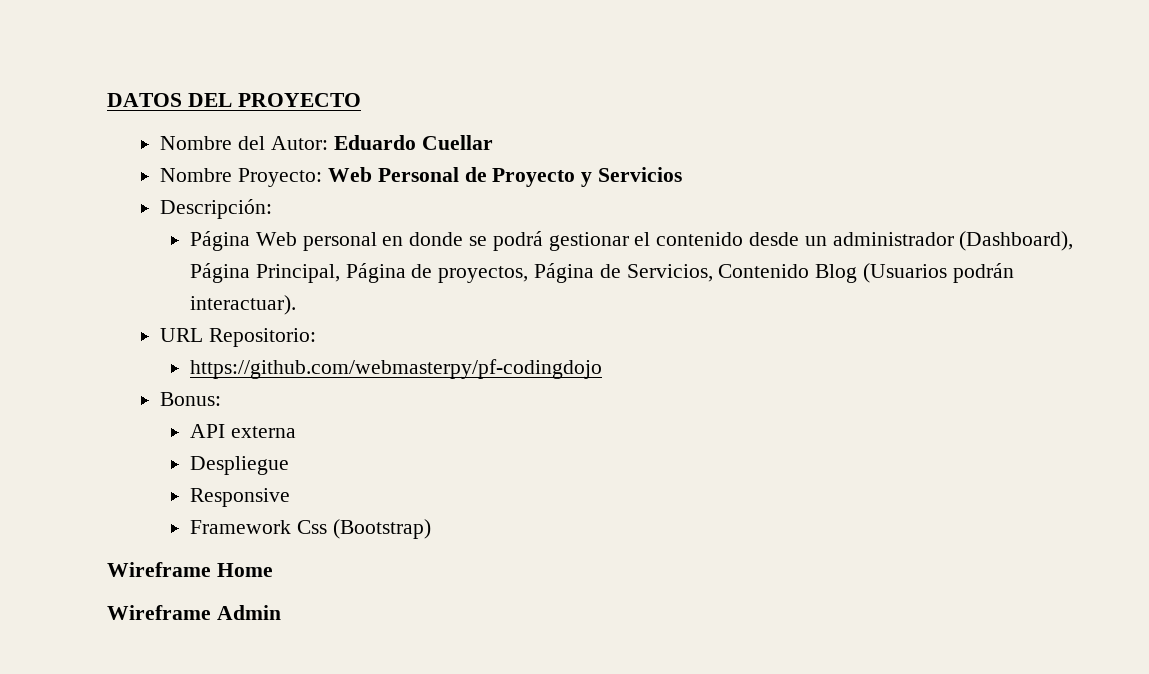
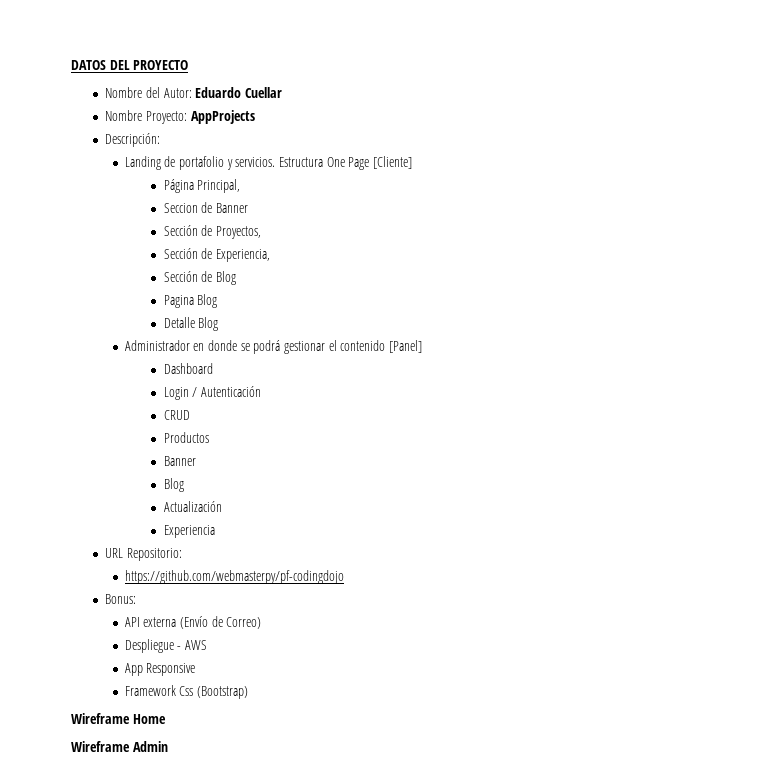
[327,167,682,187] [160,199,273,219] [189,231,377,251] Web Personal de Proyecto y Servicios // Descripción: // Página Web personal -> [190,110,255,124] [105,133,161,147] [124,156,412,170] [163,179,241,193] [163,202,248,213] [163,225,261,239] [163,248,270,262] [163,271,236,285] [163,294,218,308] [163,317,219,331] [124,340,190,351] AppProjects // Descripción: // Landing de portafolio y servicios. Estructura One Page [Cliente] // Página Principal, // Seccion de Banner // Sección de Proyectos, // Sección de Experiencia, // Sección de Blog // Pagina Blog // Detalle Blog // Administrador
[748,231,1074,251] [189,263,1014,283] [189,295,296,315] desde un administrador (Dashboard), Página Principal, Página de proyectos, Página de Servicios, Contenido Blog (Usuarios podrán interactuar). -> [388,340,422,353] [163,363,213,374] [163,386,261,400] [163,410,190,420] [163,432,209,443] [163,456,196,466] [163,478,184,492] [163,501,222,512] [163,525,215,538] [Panel] // Dashboard // Login / Autenticación // CRUD // Productos // Banner // Blog // Actualización // Experiencia
[189,456,289,475] // Despliegue // -> [179,616,262,629] [124,639,207,653] [124,663,143,676] (Envío de Correo) // Despliegue - AWS // App

